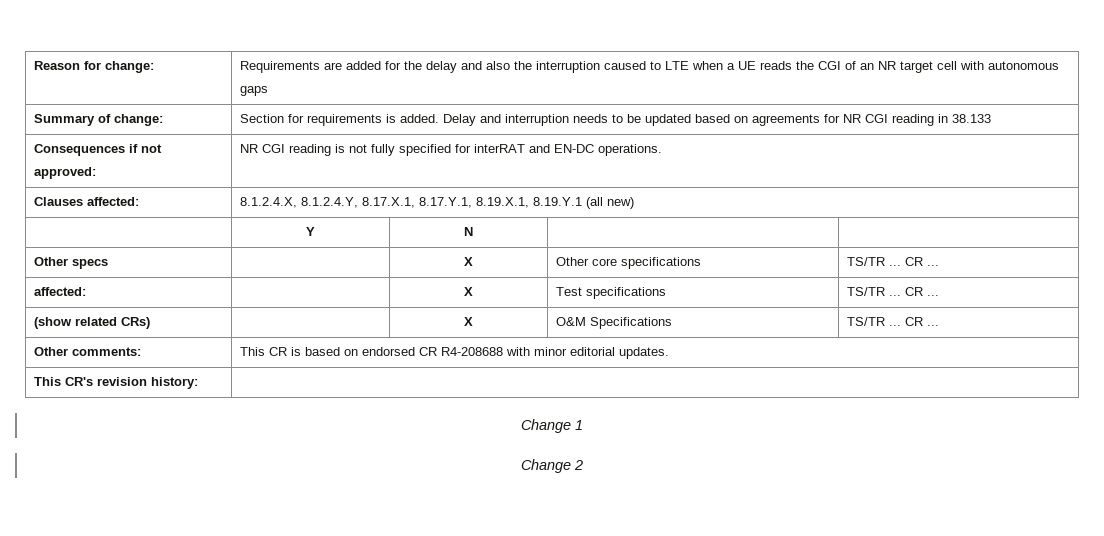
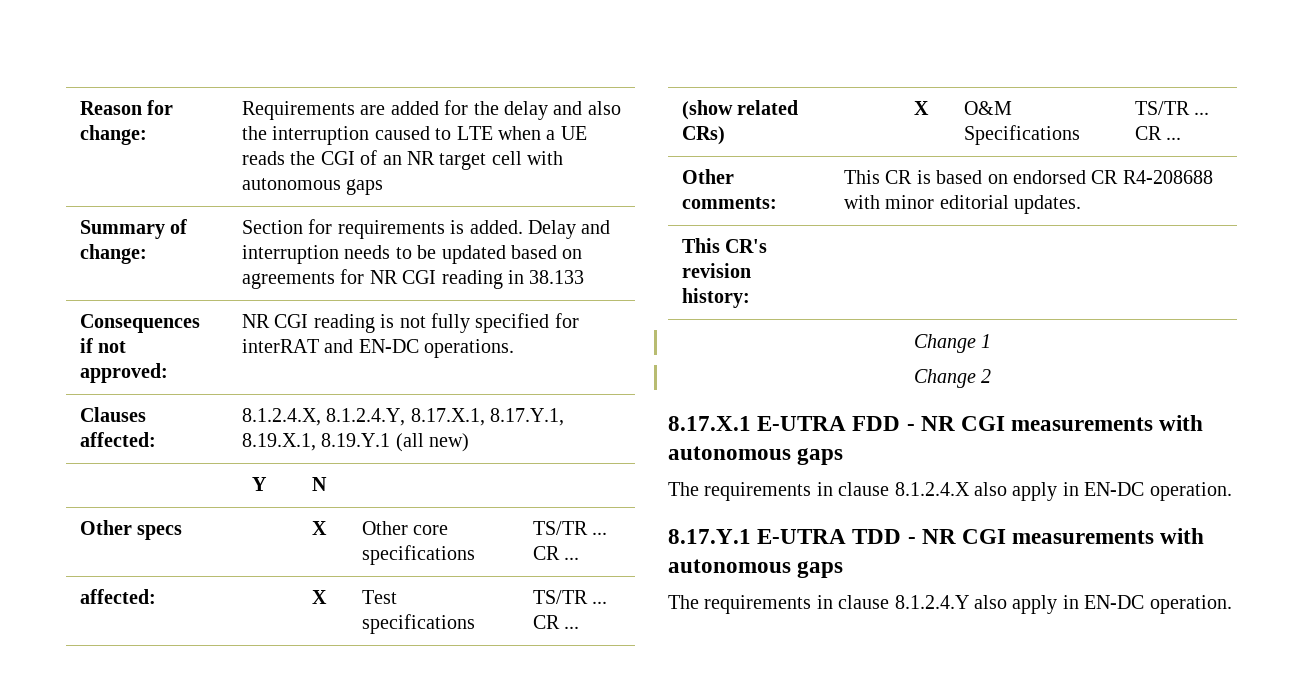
(583, 465) none -> [668,415,1204,431] [668,446,844,465] [668,482,1232,501] [668,528,1205,544] [668,559,844,578] [668,595,1232,614] // 8.17.X.1 E-UTRA FDD - NR CGI measurements with autonomous gaps // The requirements in clause 8.1.2.4.X also apply in EN-DC operation. // 8.17.Y.1 E-UTRA TDD - NR CGI measurements with autonomous gaps // The requirements in clause 8.1.2.4.Y also apply in EN-DC operation.

